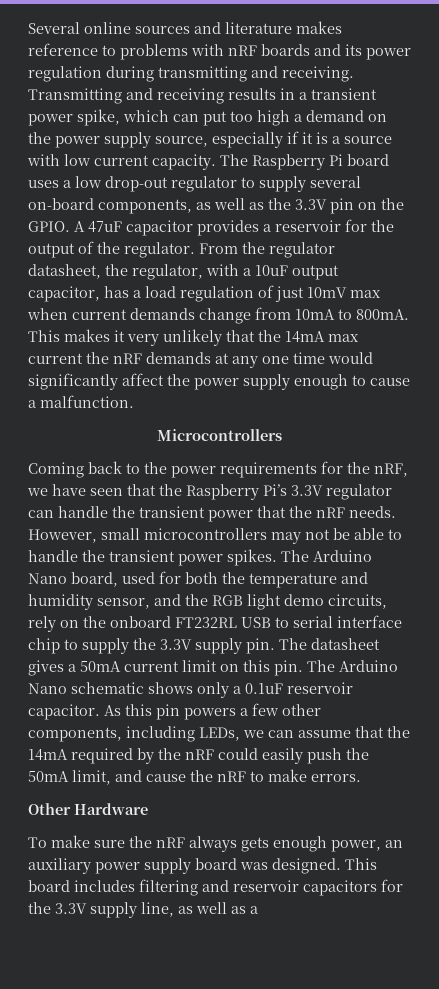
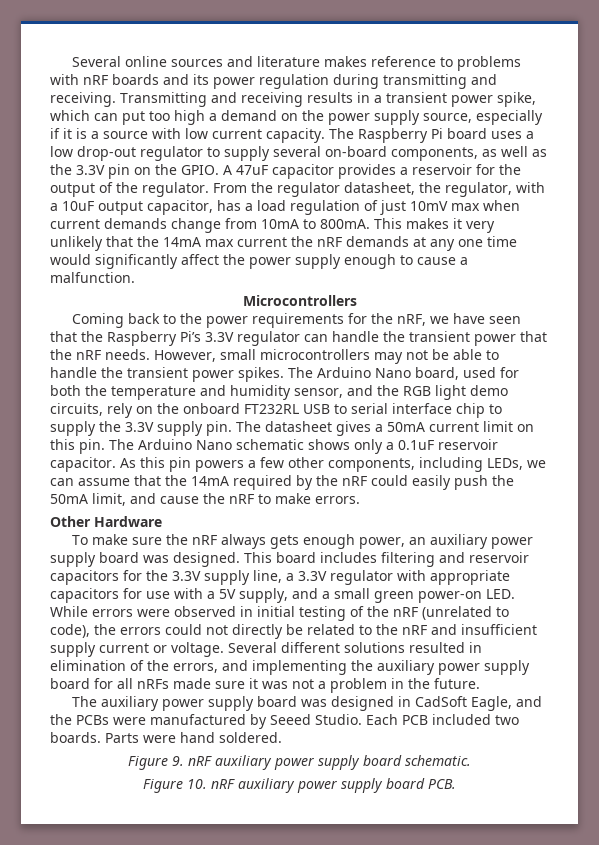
[178,902,258,914] as well as a -> [286,570,510,585] [50,588,515,603] [50,606,509,621] [50,624,537,639] [50,642,482,657] [50,660,530,675] [50,678,480,693] [72,696,543,711] [50,714,519,729] [50,732,282,743] [128,755,471,770] [143,778,456,793] a 3.3V regulator with appropriate capacitors for use with a 5V supply, and a small green power-on LED. While errors were observed in initial testing of the nRF (unrelated to code), the errors could not directly be related to the nRF and insufficient supply current or voltage. Several different solutions resulted in elimination of the errors, and implementing the auxiliary power supply board for all nRFs made sure it was not a problem in the future. // The auxiliary power supply board was designed in CadSoft Eagle, and the PCBs were manufactured by Seeed Studio. Each PCB included two boards. Parts were hand soldered. // Figure 9. nRF auxiliary power supply board schematic. // Figure 10. nRF auxiliary power supply board PCB.

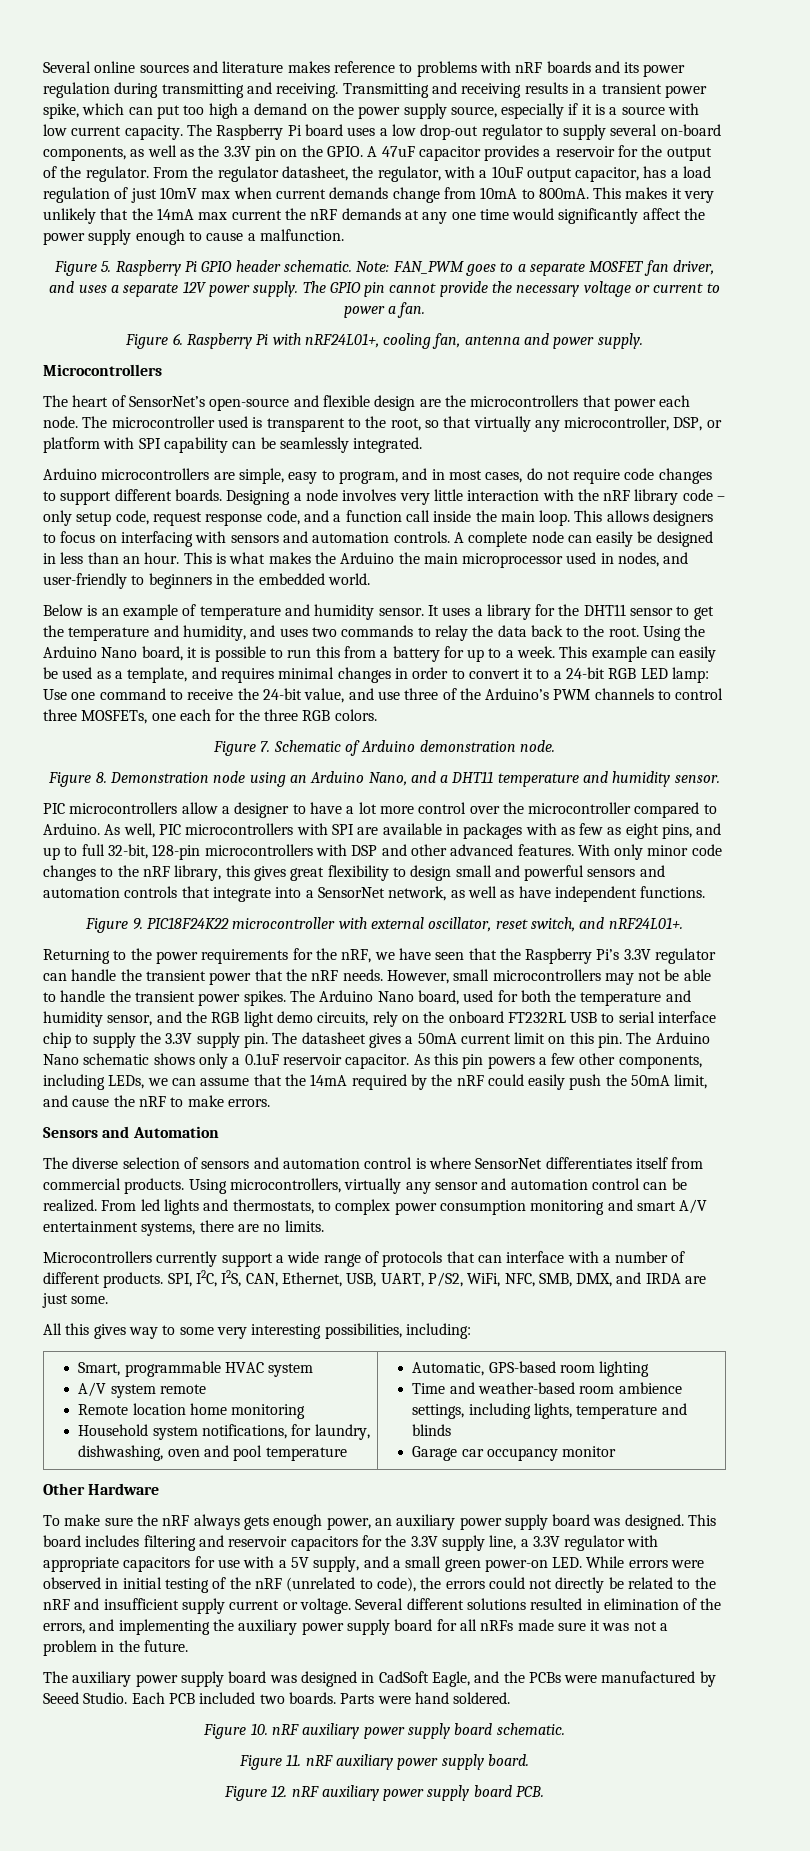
[242,295,357,306] [72,313,161,328] Microcontrollers // Coming back -> [54,260,714,276] [49,281,720,297] [343,302,426,318] [125,333,643,349] [43,364,162,376] [43,395,691,411] [43,416,722,432] [43,437,423,453] [43,468,712,484] [43,489,726,505] [43,510,714,526] [43,531,713,547] [43,552,689,568] [43,573,370,589] [43,604,714,620] [43,625,706,641] [43,646,717,662] [43,667,710,683] [43,688,724,703] [43,709,377,724] [213,740,555,756] [48,771,720,787] [43,802,717,818] [43,823,722,839] [43,844,722,860] [43,865,665,881] [43,886,706,902] [85,917,683,933] [43,949,110,964] Figure 5. Raspberry Pi GPIO header schematic. Note: FAN_PWM goes to a separate MOSFET fan driver, and uses a separate 12V power supply. The GPIO pin cannot provide the necessary voltage or current to power a fan. // Figure 6. Raspberry Pi with nRF24L01+, cooling fan, antenna and power supply. // Microcontrollers // The heart of SensorNet’s open-source and flexible design are the microcontrollers that power each node. The microcontroller used is transparent to the root, so that virtually any microcontroller, DSP, or platform with SPI capability can be seamlessly integrated. // Arduino microcontrollers are simple, easy to program, and in most cases, do not require code changes to support different boards. Designing a node involves very little interaction with the nRF library code – only setup code, request response code, and a function call inside the main loop. This allows designers to focus on interfacing with sensors and automation controls. A complete node can easily be designed in less than an hour. This is what makes the Arduino the main microprocessor used in nodes, and user-friendly to beginners in the embedded world. // Below is an example of temperature and humidity sensor. It uses a library for the DHT11 sensor to get the temperature and humidity, and uses two commands to relay the data back to the root. Using the Arduino Nano board, it is possible to run this from a battery for up to a week. This example can easily be used as a template, and requires minimal changes in order to convert it to a 24-bit RGB LED lamp: Use one command to receive the 24-bit value, and use three of the Arduino’s PWM channels to control three MOSFETs, one each for the three RGB colors. // Figure 7. Schematic of Arduino demonstration node. // Figure 8. Demonstration node using an Arduino Nano, and a DHT11 temperature and humidity sensor. // PIC microcontrollers allow a designer to have a lot more control over the microcontroller compared to Arduino. As well, PIC microcontrollers with SPI are available in packages with as few as eight pins, and up to full 32-bit, 128-pin microcontrollers with DSP and other advanced features. With only minor code changes to the nRF library, this gives great flexibility to design small and powerful sensors and automation controls that integrate into a SensorNet network, as well as have independent functions. // Figure 9. PIC18F24K22 microcontroller with external oscillator, reset switch, and nRF24L01+. // Returning
(360, 500) none -> [43,1126,219,1138] [43,1157,704,1169] [43,1178,687,1194] [43,1199,708,1215] [43,1220,324,1236] [43,1251,686,1267] [43,1270,707,1288] [42,1293,109,1308] [43,1323,471,1339] [78,1361,314,1377] [78,1382,206,1398] [78,1403,306,1419] [78,1424,370,1440] [78,1445,347,1461] [412,1361,650,1377] [412,1382,682,1394] [412,1403,687,1419] [412,1424,452,1436] [412,1446,617,1461] // Sensors and Automation // The diverse selection of sensors and automation control is where SensorNet differentiates itself from commercial products. Using microcontrollers, virtually any sensor and automation control can be realized. From led lights and thermostats, to complex power consumption monitoring and smart A/V entertainment systems, there are no limits. // Microcontrollers currently support a wide range of protocols that can interface with a number of different products. SPI, I2C, I2S, CAN, Ethernet, USB, UART, P/S2, WiFi, NFC, SMB, DMX, and IRDA are just some. // All this gives way to some very interesting possibilities, including: // Smart, programmable HVAC system // A/V system remote // Remote location home monitoring // Household system notifications, for laundry, dishwashing, oven and pool temperature | Automatic, GPS-based room lighting // Time and weather-based room ambience settings, including lights, temperature and blinds // Garage car occupancy monitor
[172,756,184,766] 9. -> [250,1723,268,1735] 10.
[187,779,207,789] 10. -> [286,1754,529,1770] [223,1785,288,1801] 11. nRF auxiliary power supply board. // Figure 12.

